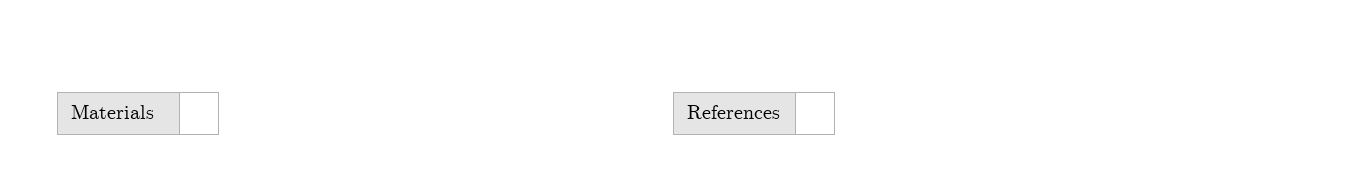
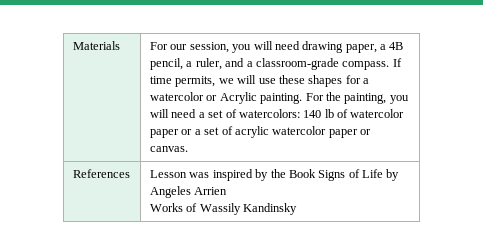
[687,105,781,119] // References | -> [149,41,404,53] [149,58,402,70] [149,75,369,87] [149,92,409,104] [149,109,405,118] [149,126,371,138] [149,146,188,152] [72,169,130,178] [149,169,400,181] [149,186,228,198] [149,203,298,215] For our session, you will need drawing paper, a 4B pencil, a ruler, and a classroom-grade compass. If time permits, we will use these shapes for a watercolor or Acrylic painting. For the painting, you will need a set of watercolors: 140 lb of watercolor paper or a set of acrylic watercolor paper or canvas. // References | Lesson was inspired by the Book Signs of Life by Angeles Arrien // Works of Wassily Kandinsky

